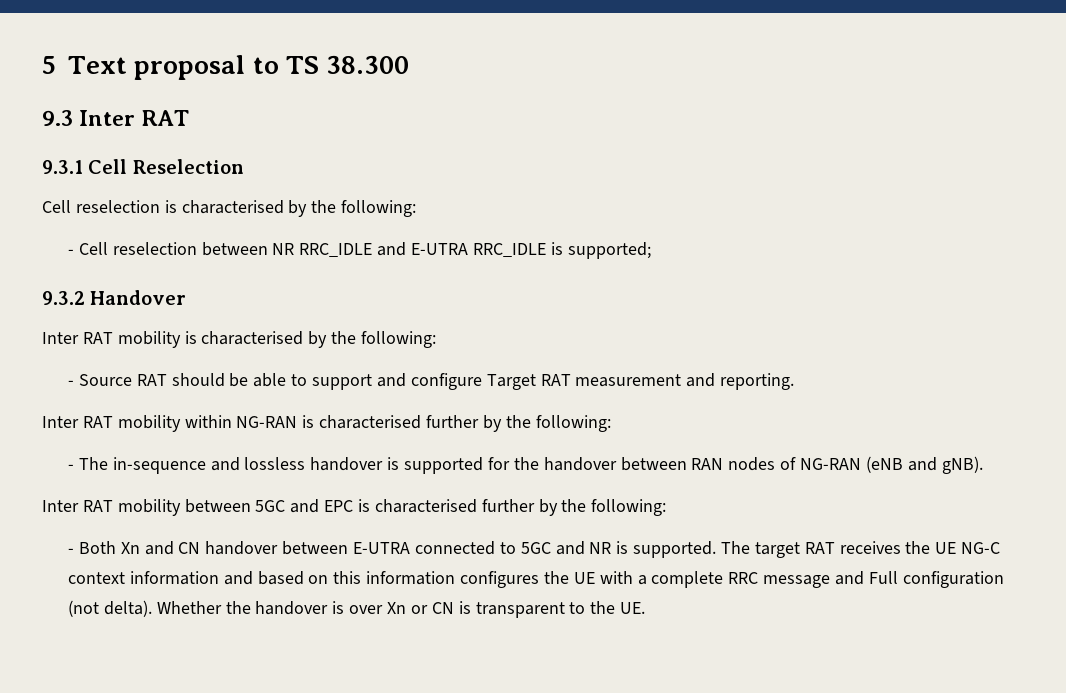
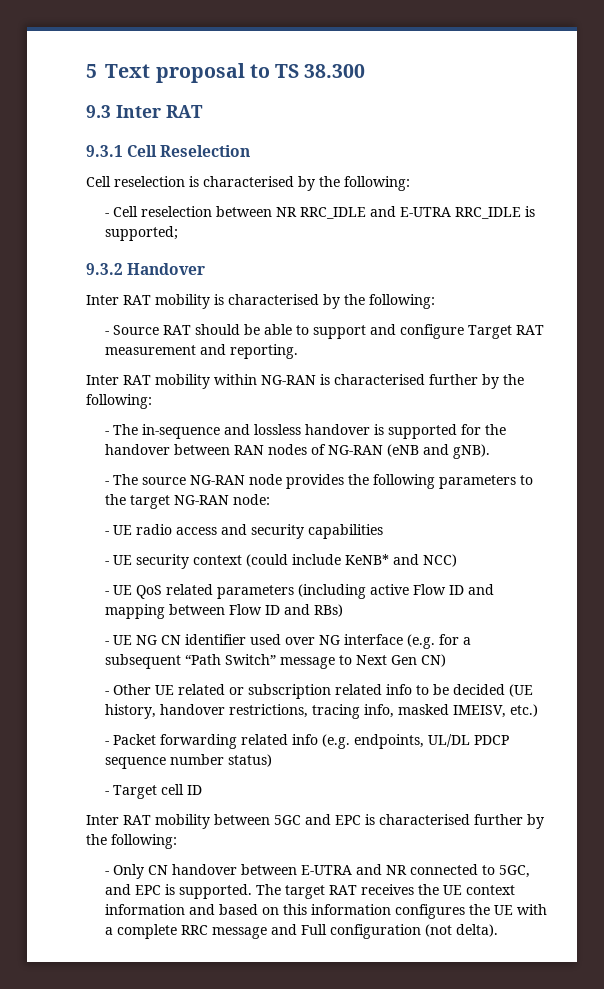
(983, 465) none -> [105,474,534,489] [105,494,271,509] [105,524,384,539] [105,554,458,569] [105,584,495,599] [105,604,344,619] [105,634,472,649] [105,654,447,669] [105,684,534,699] [105,704,539,719] [105,734,510,749] [105,754,273,769] [105,784,203,799] // - The source NG-RAN node provides the following parameters to the target NG-RAN node: // - UE radio access and security capabilities // - UE security context (could include KeNB* and NCC) // - UE QoS related parameters (including active Flow ID and mapping between Flow ID and RBs) // - UE NG CN identifier used over NG interface (e.g. for a subsequent “Path Switch” message to Next Gen CN) // - Other UE related or subscription related info to be decided (UE history, handover restrictions, tracing info, masked IMEISV, etc.) // - Packet forwarding related info (e.g. endpoints, UL/DL PDCP sequence number status) // - Target cell ID
[78,541,174,555] Both Xn and -> [113,864,145,879] Only
[414,541,612,555] connected to 5GC and NR -> [356,864,531,878] [105,884,162,895] and NR connected to 5GC, and EPC
[961,542,1001,554] NG-C -> (463, 890) none
[156,601,646,618] Whether the handover is over Xn or CN is transparent to the UE. -> (499, 930) none

